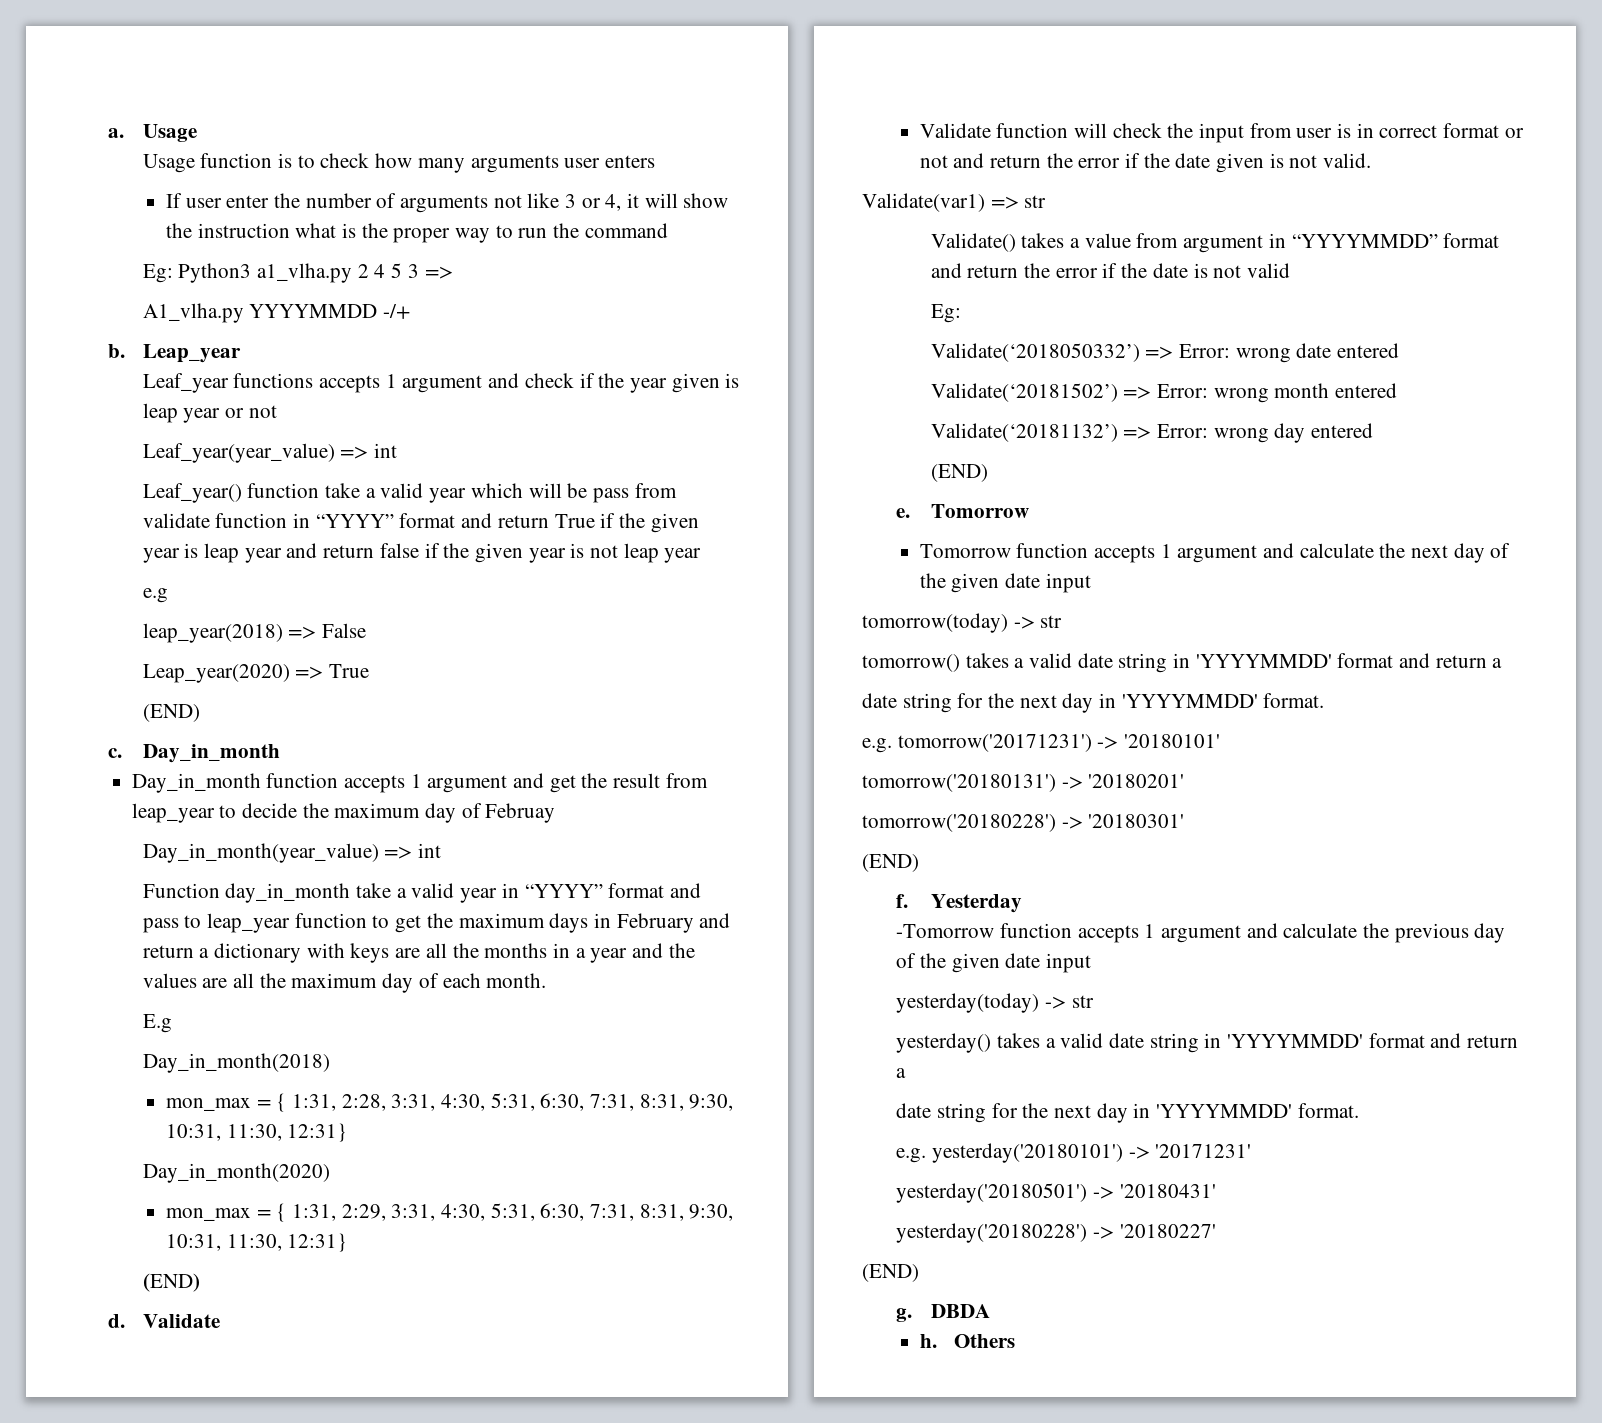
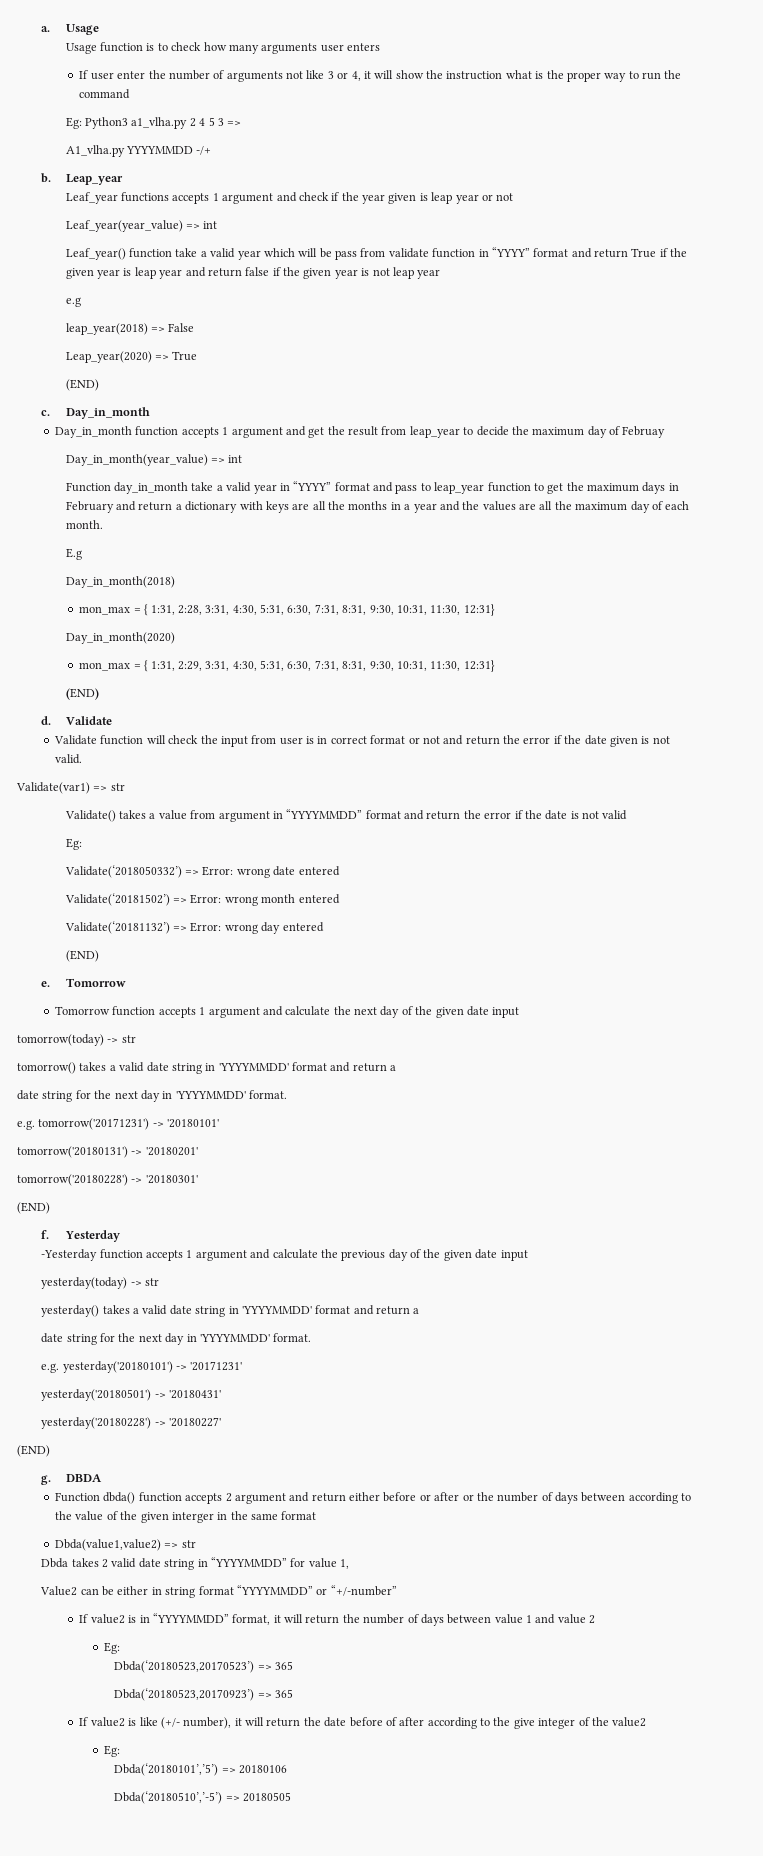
[896,924,995,938] -Tomorrow -> [41,1249,98,1261] -Yesterday
[919,1334,1015,1348] h. Others -> [55,1492,692,1504] [55,1511,317,1523] [55,1539,196,1551] [41,1557,350,1570] [40,1585,397,1598] [79,1613,596,1626] [103,1642,120,1654] [114,1660,294,1673] [114,1688,294,1701] [79,1717,647,1729] [103,1745,120,1757] [114,1763,288,1776] [114,1791,292,1804] Function dbda() function accepts 2 argument and return either before or after or the number of days between according to the value of the given interger in the same format // Dbda(value1,value2) => str // Dbda takes 2 valid date string in “YYYYMMDD” for value 1, // Value2 can be either in string format “YYYYMMDD” or “+/-number” // If value2 is in “YYYYMMDD” format, it will return the number of days between value 1 and value 2 // Eg: // Dbda(‘20180523,20170523’) => 365 // Dbda(‘20180523,20170923’) => 365 // If value2 is like (+/- number), it will return the date before of after according to the give integer of the value2 // Eg: // Dbda(‘20180101’,’5’) => 20180106 // Dbda(‘20180510’,’-5’) => 20180505

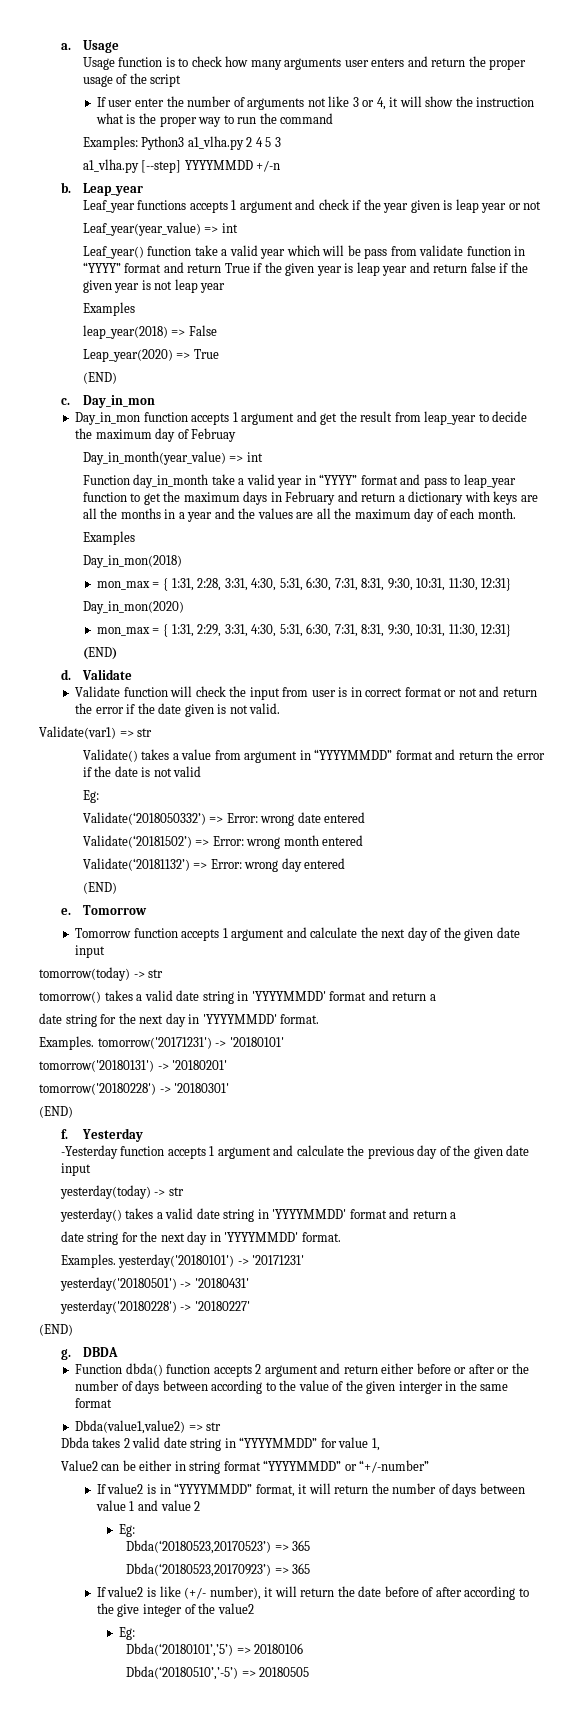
(381, 47) none -> [407,56,527,70] [82,73,182,87] and return the proper usage of the script
[65,117,82,129] Eg: -> [82,136,138,150] Examples:
[227,121,242,126] [65,145,212,157] => // A1_vlha.py YYYYMMDD -/+ -> [82,159,281,173] // a1_vlha.py [--step] YYYYMMDD +/-n
[65,297,81,307] e.g -> [82,302,135,316] Examples
[65,407,150,419] [55,426,133,438] Day_in_month // Day_in_month -> [82,395,155,408] [75,412,141,425] Day_in_mon // Day_in_mon
[65,548,82,560] [65,576,175,588] E.g // Day_in_month(2018) -> [82,531,135,545] [82,555,182,568] Examples // Day_in_mon(2018)
[65,632,175,644] Day_in_month(2020) -> [82,601,184,614] Day_in_mon(2020)
[17,1120,35,1130] e.g. -> [39,1036,94,1050] Examples.
[41,1363,60,1373] e.g. -> [60,1254,116,1268] Examples.

